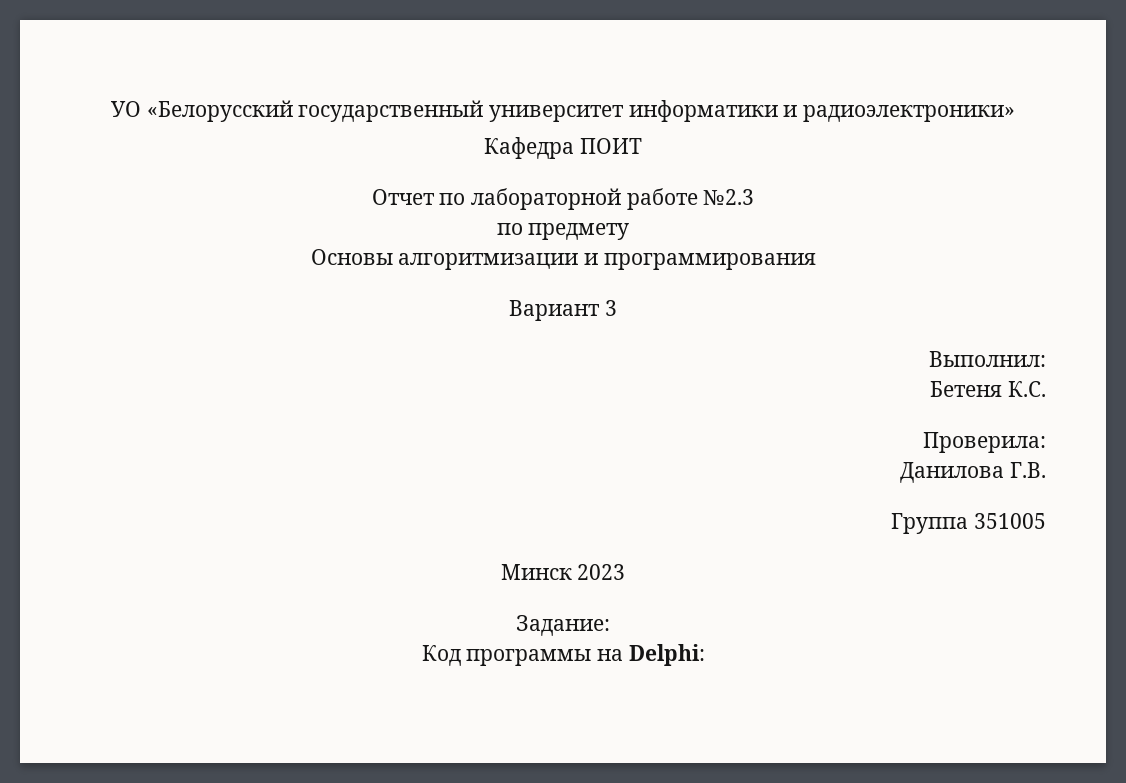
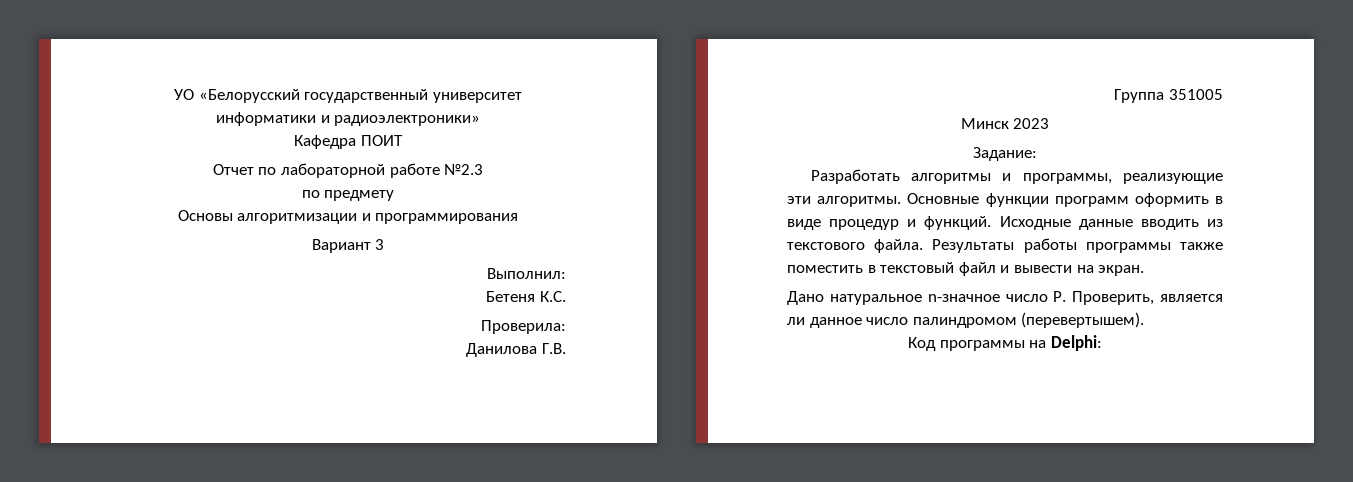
(610, 625) none -> [810,169,1223,184] [787,193,1223,207] [787,216,1223,230] [787,238,1223,253] [787,262,1145,276] [787,291,1223,305] [787,312,1145,328] // Разработать алгоритмы и программы, реализующие эти алгоритмы. Основные функции программ оформить в виде процедур и функций. Исходные данные вводить из текстового файла. Результаты работы программы также поместить в текстовый файл и вывести на экран. // Дано натуральное n-значное число P. Проверить, является ли данное число палиндромом (перевертышем).

